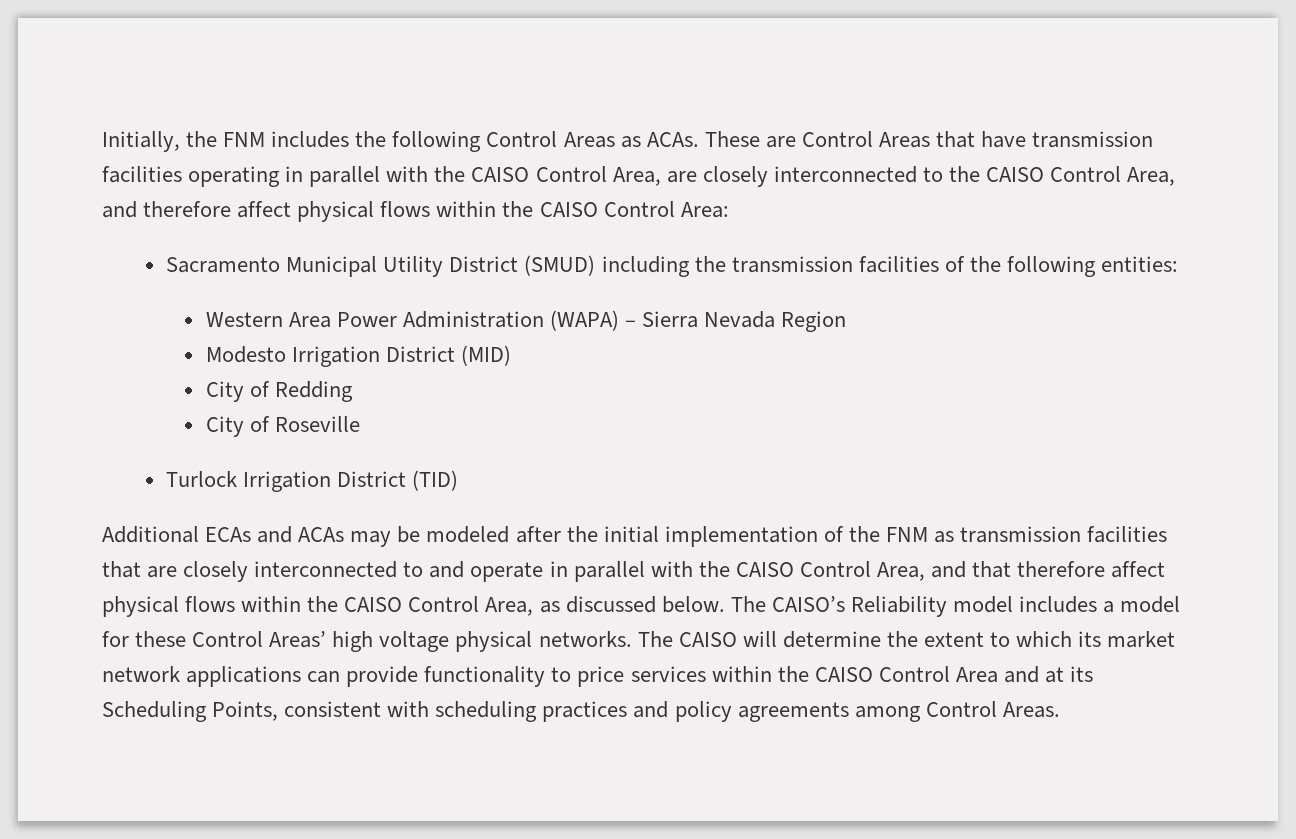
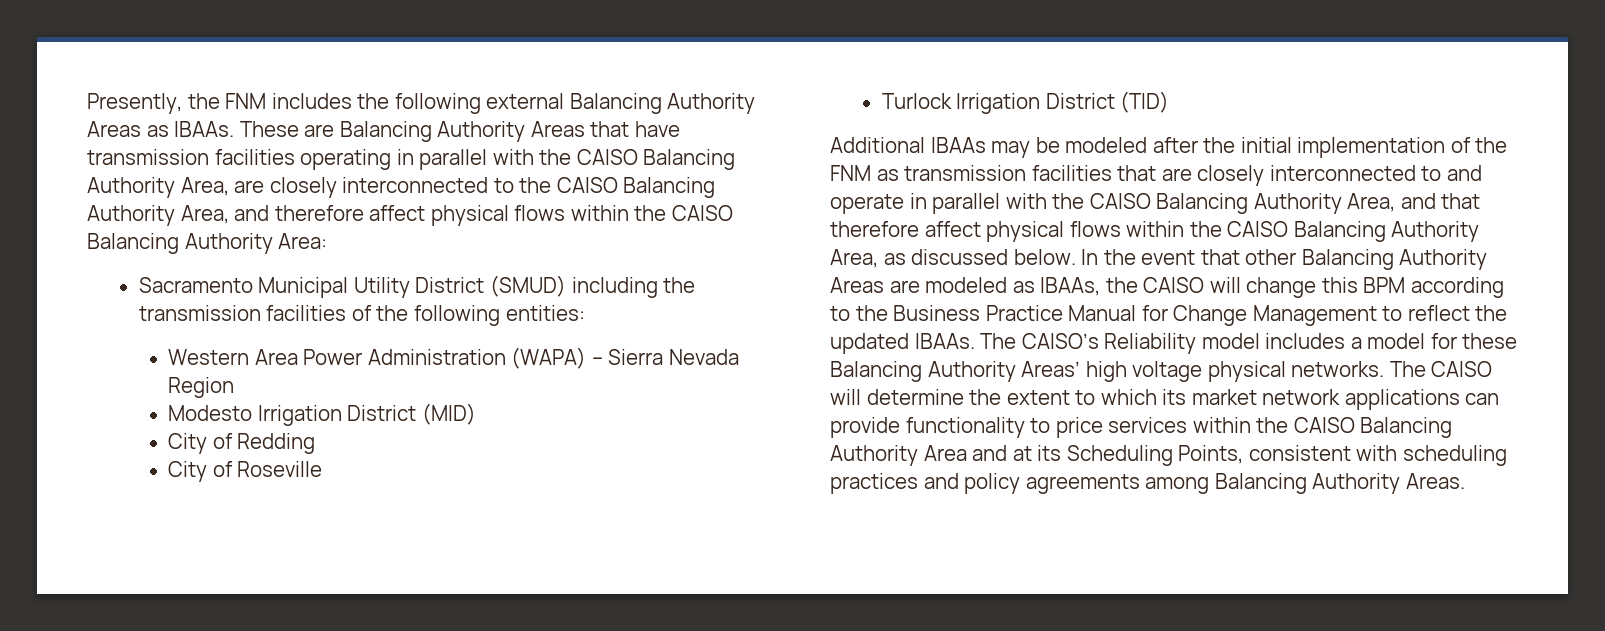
[102,131,180,152] Initially, -> [87,93,182,114] Presently,
[486,131,558,147] Control -> [486,93,756,114] external Balancing Authority
[646,132,699,147] ACAs. -> [174,121,235,137] IBAAs.
[801,131,873,147] Control -> [339,121,526,142] Balancing Authority
[535,166,607,182] Control -> [643,149,736,170] [87,177,175,198] Balancing Authority
[1050,166,1122,182] Control -> [623,177,716,198] [87,205,175,226] Balancing Authority
[603,201,675,217] Control -> [87,233,273,254] Balancing Authority
[205,526,345,543] ECAs and ACAs -> [930,137,986,153] IBAAs
[799,561,871,577] Control -> [1156,193,1342,214] Balancing Authority
[408,596,480,612] Control -> [1293,221,1480,242] Balancing Authority
(725, 604) none -> [1081,249,1488,270] [830,277,1504,298] [830,305,1508,326] [830,333,975,354] In the event that other Balancing Authority Areas are modeled as IBAAs, the CAISO will change this BPM according to the Business Practice Manual for Change Management to reflect the updated IBAAs.
[192,631,264,647] Control -> [830,361,1016,382] Balancing Authority
[878,666,950,682] Control -> [1360,417,1453,438] [830,445,918,466] Balancing Authority
[925,701,997,717] Control -> [1214,473,1401,494] Balancing Authority

